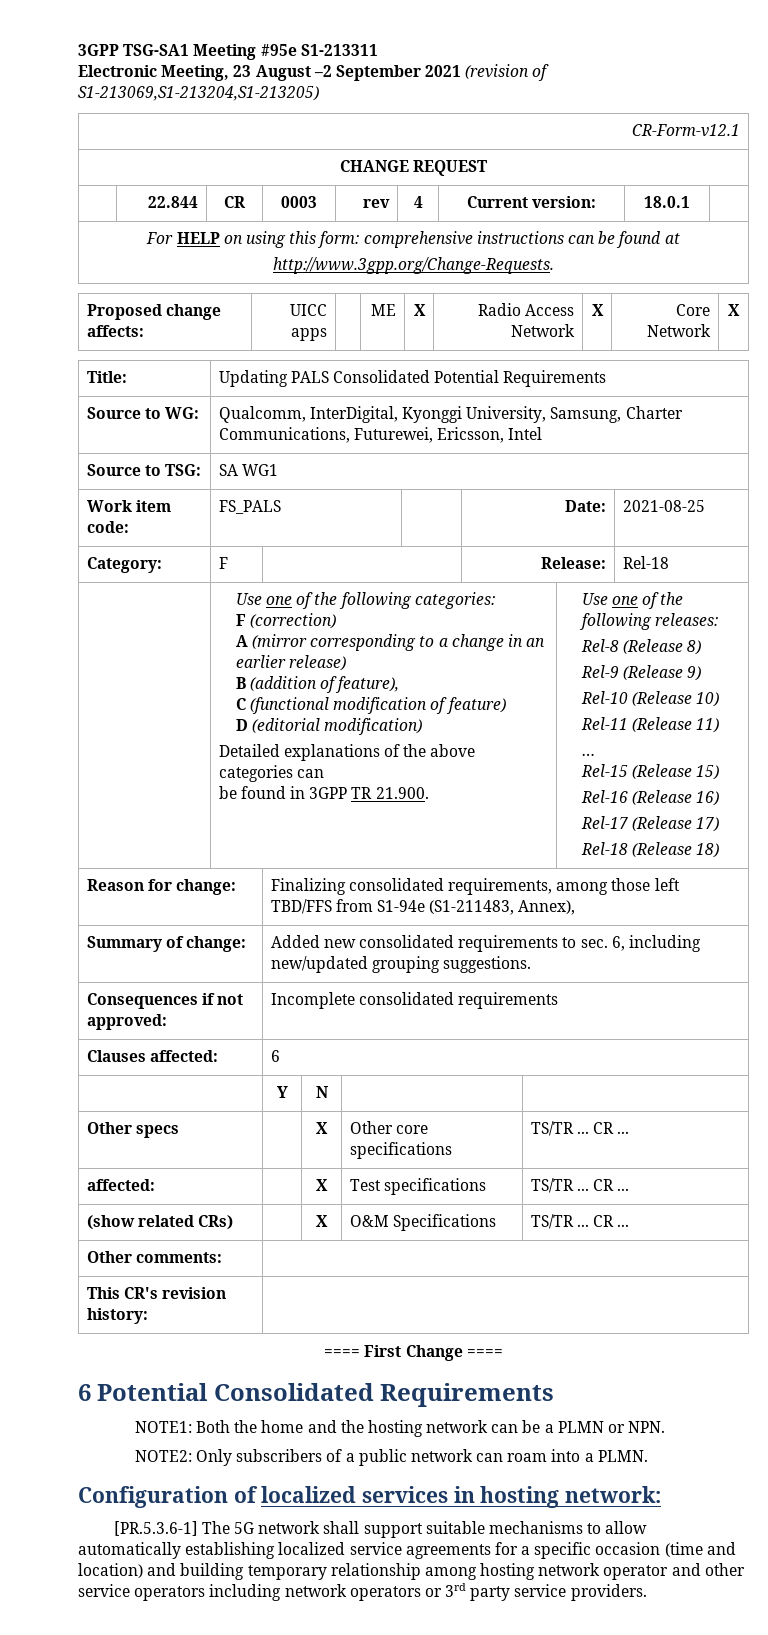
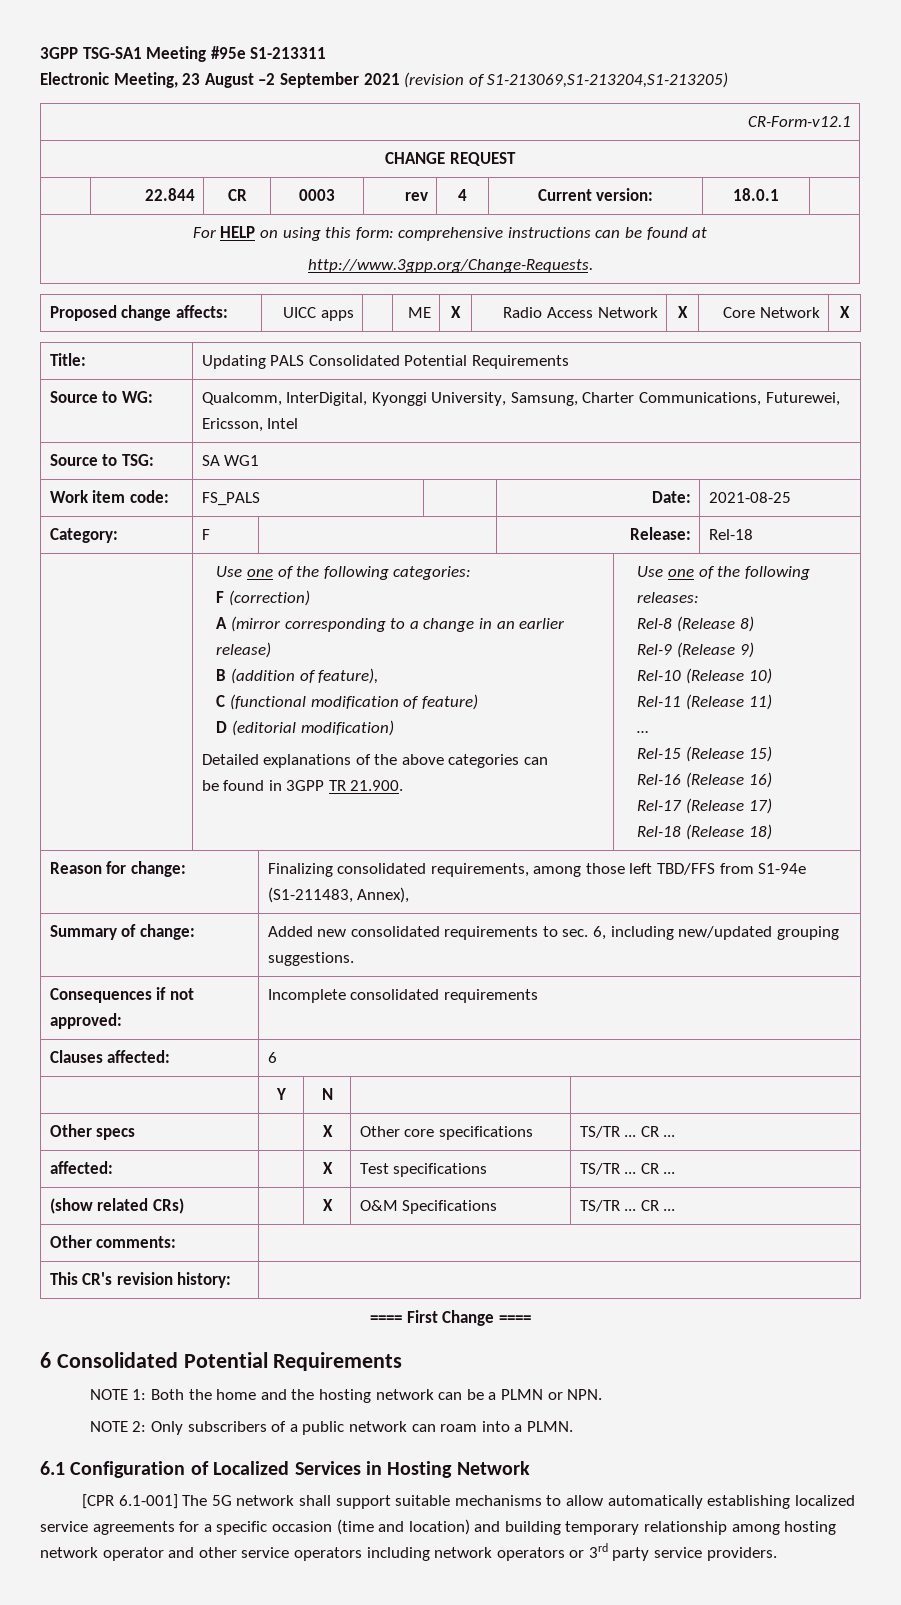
[97,1383,555,1407] [134,1421,192,1433] Potential Consolidated Requirements // NOTE1: -> [56,1352,403,1371] [89,1389,147,1400] Consolidated Potential Requirements // NOTE 1:
[134,1450,192,1462] NOTE2: -> [89,1421,147,1432] NOTE 2:
(648, 1456) none -> [40,1461,65,1475] 6.1
[261,1486,662,1508] [113,1521,198,1536] localized services in hosting network: // [PR.5.3.6-1] -> [213,1461,530,1478] [82,1494,178,1509] Localized Services in Hosting Network // [CPR 6.1-001]

